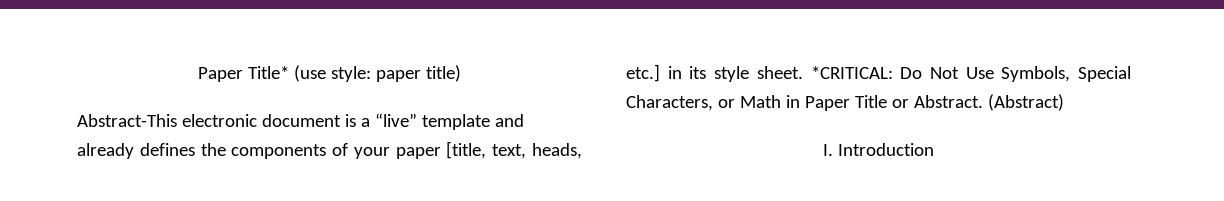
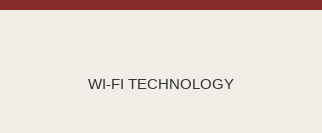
[198,65,461,82] [77,113,524,130] [77,141,582,159] [626,64,1131,82] [626,94,1064,111] [823,143,934,156] Paper Title* (use style: paper title) // Abstract-This electronic document is a “live” template and already defines the components of your paper [title, text, heads, etc.] in its style sheet. *CRITICAL: Do Not Use Symbols, Special Characters, or Math in Paper Title or Abstract. (Abstract) // I. Introduction -> [87,79,235,89] WI-FI TECHNOLOGY

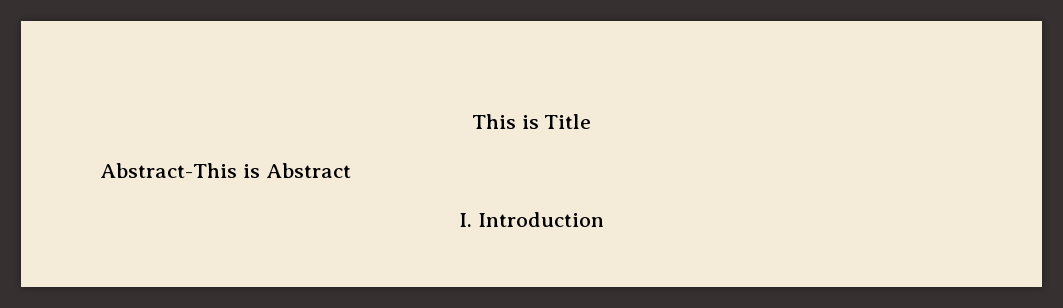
[87,79,235,89] WI-FI TECHNOLOGY -> [471,114,592,129] [100,163,351,178] [459,212,604,227] This is Title // Abstract-This is Abstract // I. Introduction

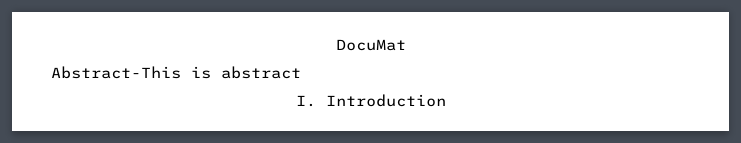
[471,114,592,129] This is Title -> [335,39,406,51] DocuMat
[265,163,351,178] Abstract -> [221,66,301,79] abstract

